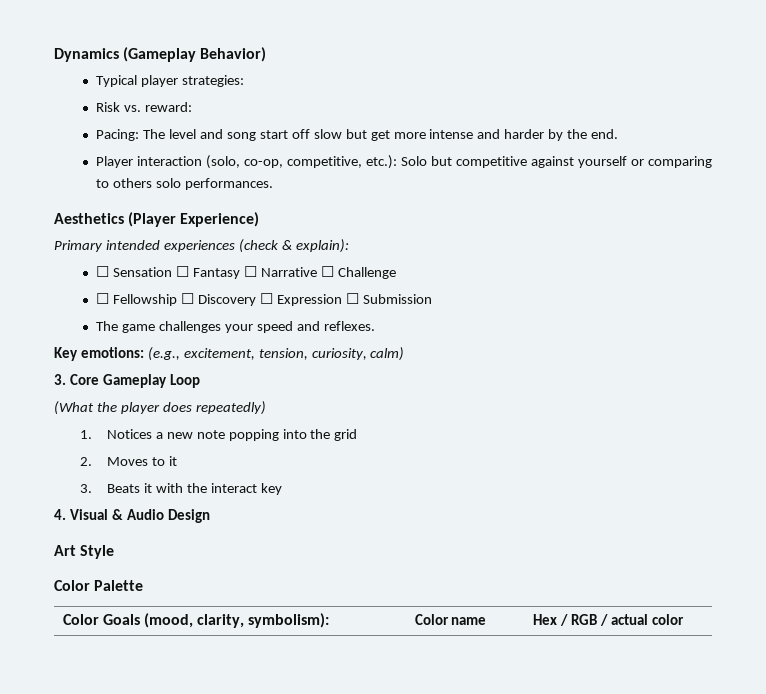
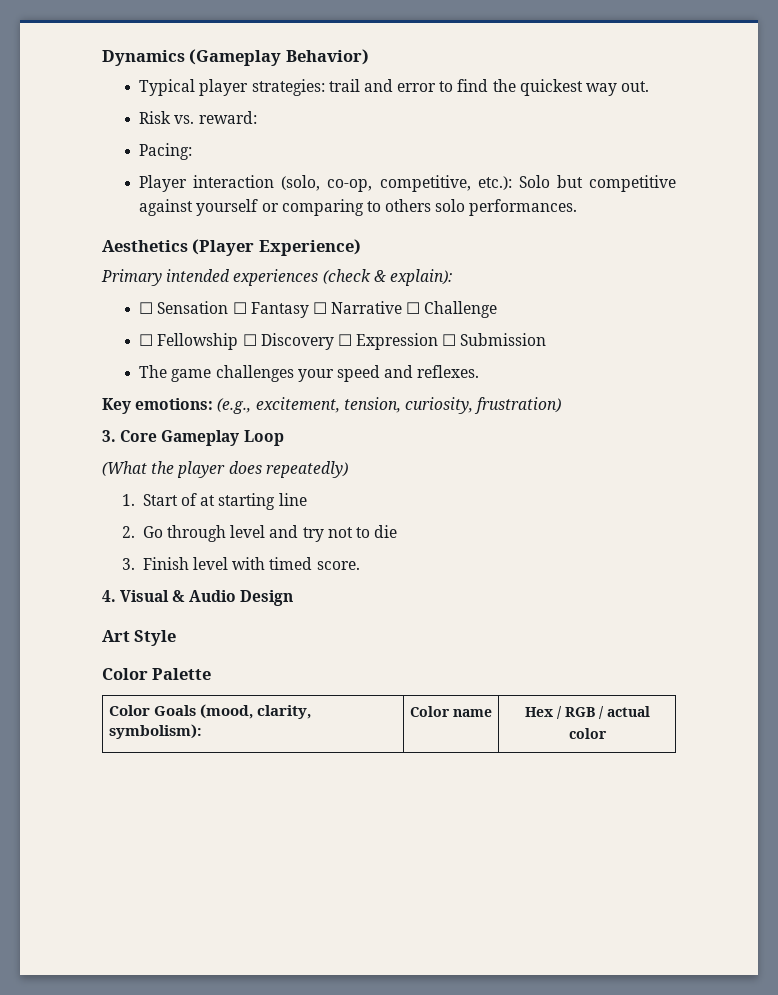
[96,102,193,112] [96,129,619,141] // Risk vs. reward: // Pacing: The level and song start off slow but get more intense and harder by the end. -> [328,79,650,96] [139,111,257,124] [139,143,193,160] trail and error to find the quickest way out. // Risk vs. reward: // Pacing:
[370,347,405,361] calm) -> [474,397,562,414] frustration)
[106,429,358,441] [80,456,177,466] [80,483,282,495] Notices a new note popping into the grid // 2. Moves to it // 3. Beats it with the interact key -> [142,493,307,510] [122,525,398,542] [122,557,360,570] Start of at starting line // 2. Go through level and try not to die // 3. Finish level with timed score.

